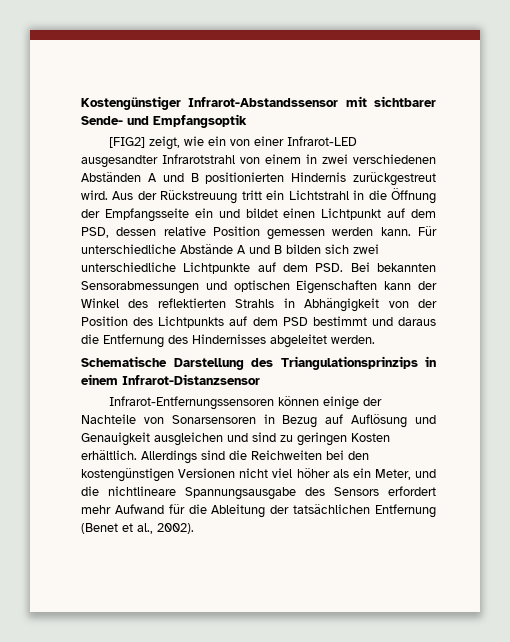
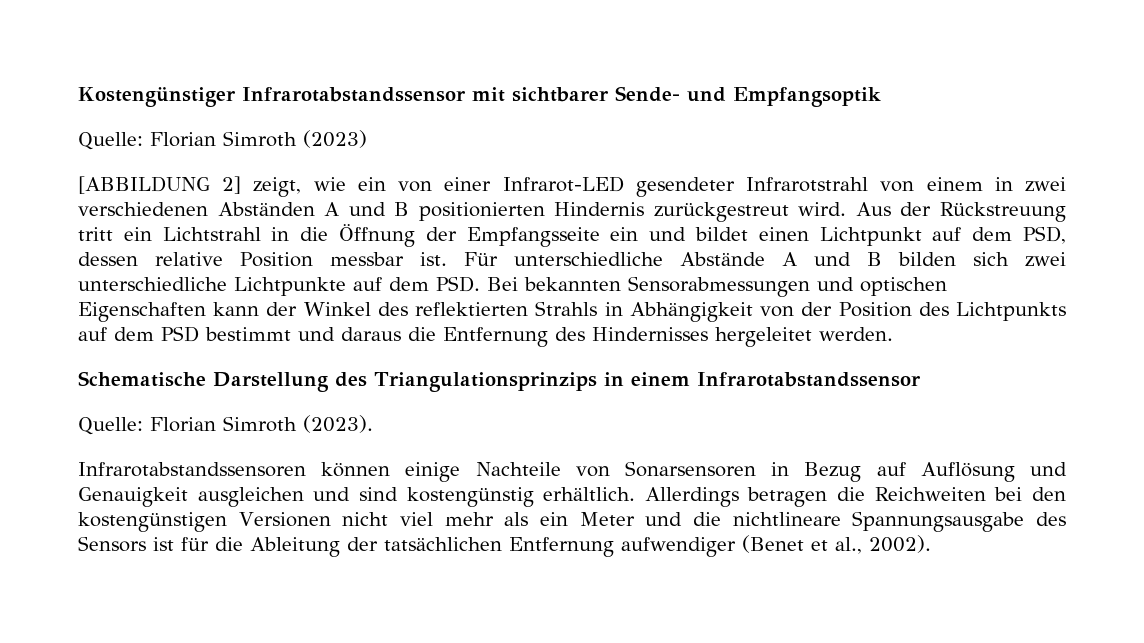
[188,97,339,107] Infrarot-Abstandssensor -> [242,87,466,102] Infrarotabstandssensor
[109,137,146,148] [FIG2] -> [78,130,367,150] [78,176,242,194] Quelle: Florian Simroth (2023) // [ABBILDUNG 2]
[81,155,158,168] ausgesandter -> [635,177,735,197] gesendeter
[267,227,411,240] gemessen werden kann. -> [329,252,447,266] messbar ist.
[270,334,327,348] abgeleitet -> [715,327,812,347] hergeleitet
[122,374,260,385] [109,396,275,410] Infrarot-Distanzsensor // Infrarot-Entfernungssensoren -> [696,372,921,387] [78,415,373,435] [78,462,306,477] Infrarotabstandssensor // Quelle: Florian Simroth (2023). // Infrarotabstandssensoren
[363,397,383,406] der -> (461, 472) none
[280,432,390,446] zu geringen Kosten -> [406,487,534,507] kostengünstig
[201,450,225,460] sind -> [747,487,828,507] betragen
[296,468,330,478] höher -> [444,512,494,526] mehr
[374,469,411,480] Meter, -> [579,512,635,526] Meter
[388,486,436,496] [81,504,164,514] erfordert mehr Aufwand -> [153,537,174,551] ist
(436, 511) none -> [621,537,736,557] aufwendiger

